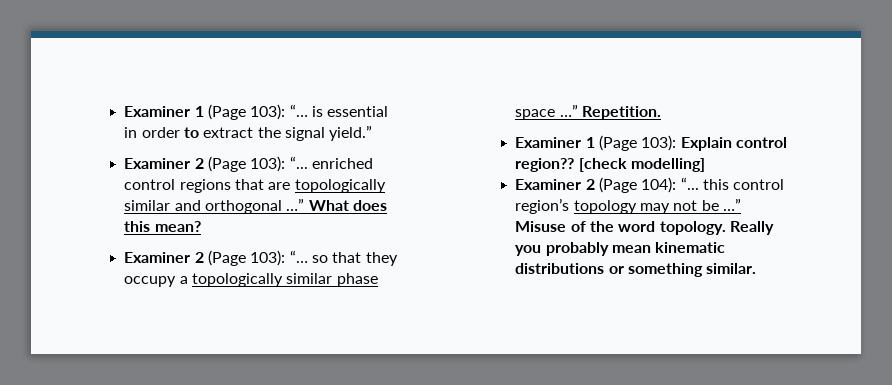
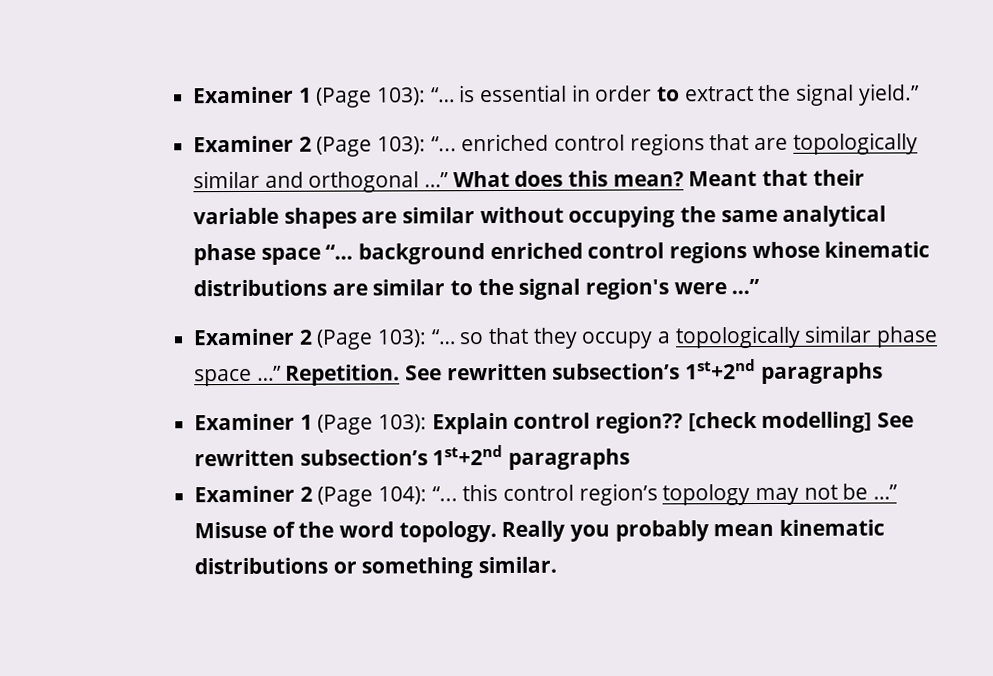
(201, 226) none -> [688,169,865,187] [193,205,887,229] [193,241,931,266] [193,278,761,300] Meant that their variable shapes are similar without occupying the same analytical phase space “… background enriched control regions whose kinematic distributions are similar to the signal region's were …”
(661, 113) none -> [405,359,883,384] See rewritten subsection’s 1st+2nd paragraphs
(705, 165) none -> [877,412,915,428] [194,444,631,470] See rewritten subsection’s 1st+2nd paragraphs

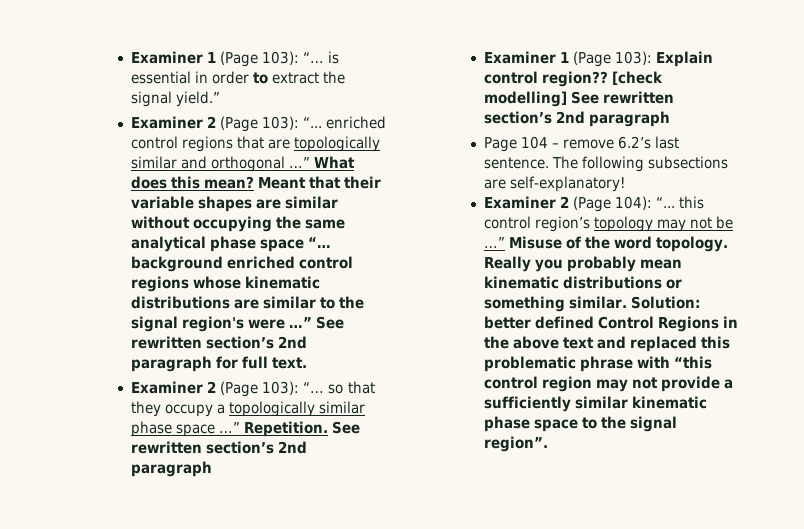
(761, 286) none -> [316,316,345,329] [131,336,308,349] [131,356,308,372] See rewritten section’s 2nd paragraph for full text.
[552,359,883,384] subsection’s 1st+2nd paragraphs -> [206,441,308,454] [131,461,213,477] section’s 2nd paragraph
[299,444,631,470] subsection’s 1st+2nd paragraphs -> [484,111,671,127] [484,136,680,152] [484,156,729,172] [484,176,626,192] section’s 2nd paragraph // Page 104 – remove 6.2’s last sentence. The following subsections are self-explanatory!
(558, 565) none -> [631,296,701,309] [484,316,739,332] [484,336,731,352] [484,356,713,372] [484,376,734,392] [484,396,708,412] [484,416,678,432] [484,436,549,452] Solution: better defined Control Regions in the above text and replaced this problematic phrase with “this control region may not provide a sufficiently similar kinematic phase space to the signal region”.

